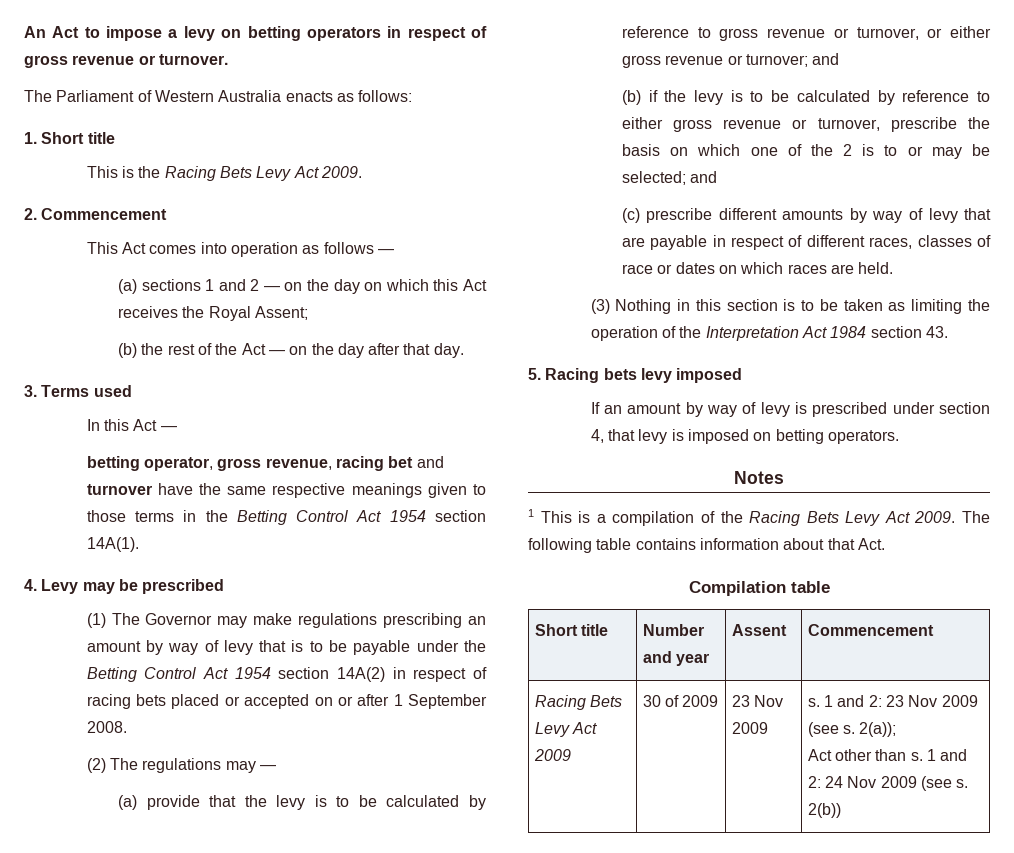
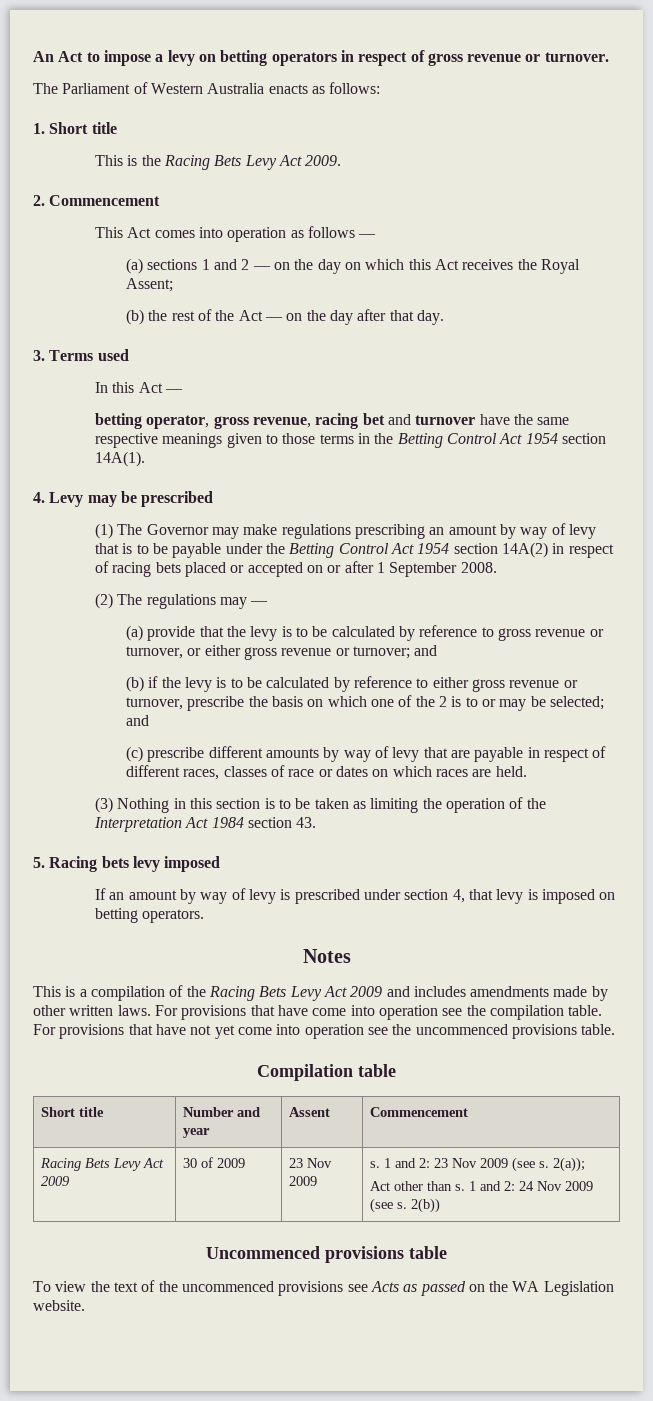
[528,509,534,517] 1 -> (351, 956) none
[914,511,990,523] [528,538,885,553] 2009. The following table contains information about that Act. -> [350,986,608,1001] [33,1005,603,1020] [33,1024,616,1039] 2009 and includes amendments made by other written laws. For provisions that have come into operation see the compilation table. For provisions that have not yet come into operation see the uncommenced provisions table.
(841, 810) none -> [206,1246,447,1263] [33,1280,614,1296] [33,1300,85,1311] // Uncommenced provisions table // To view the text of the uncommenced provisions see Acts as passed on the WA Legislation website.

